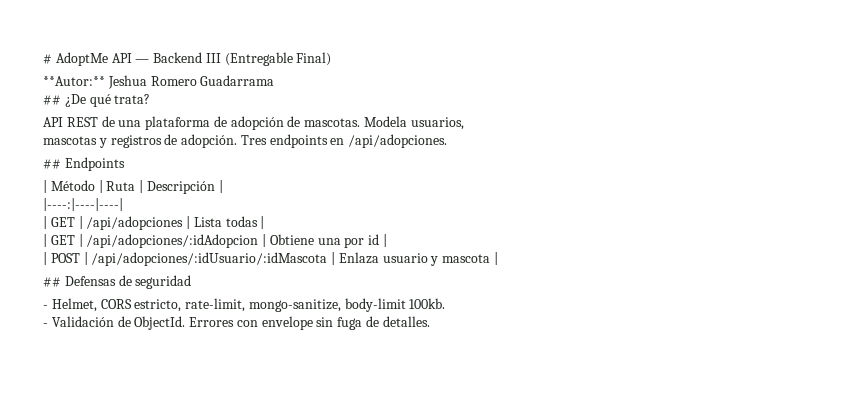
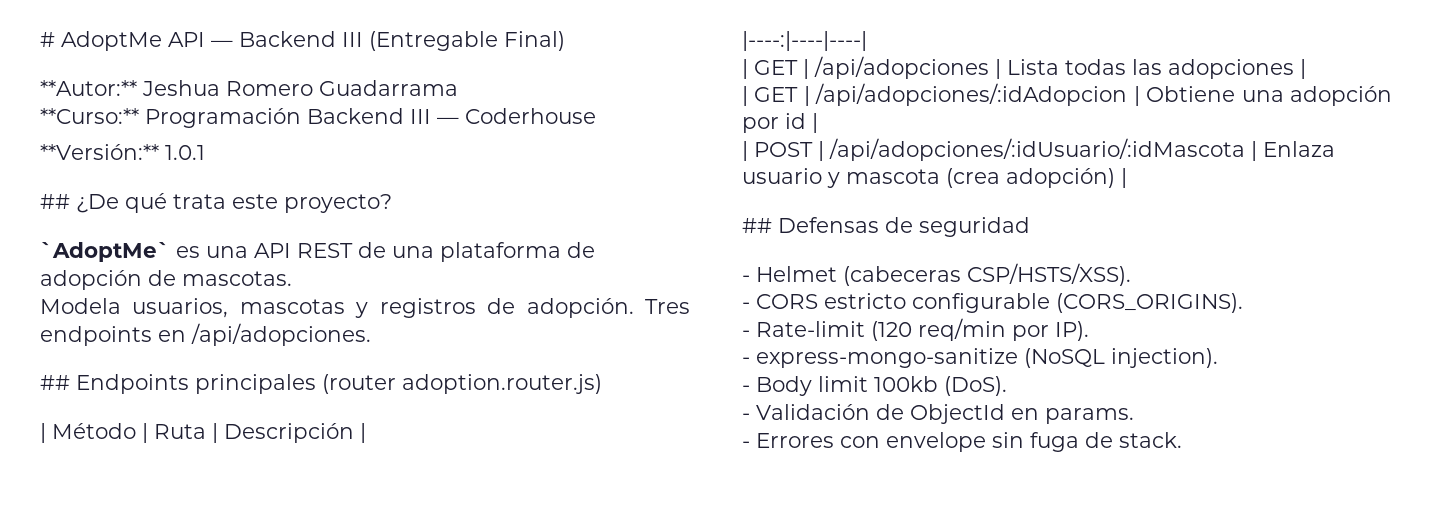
[43,94,151,107] ## ¿De qué trata? // -> [40,108,596,128] [40,144,205,160] [40,193,392,213] [40,242,248,262] **Curso:** Programación Backend III — Coderhouse // **Versión:** 1.0.1 // ## ¿De qué trata este proyecto? // `AdoptMe` es una
(361, 122) none -> (292, 278) //
(464, 123) // -> (229, 308) none
(125, 164) none -> [195,374,602,394] principales (router adoption.router.js)
(258, 221) none -> [1132,59,1294,79] las adopciones
(341, 241) none -> [1290,86,1392,106] adopción
(491, 258) none -> [946,168,1115,188] (crea adopción)
[51,298,446,312] Helmet, CORS estricto, rate-limit, mongo-sanitize, body-limit 100kb. -> [756,263,1131,286] [742,293,1243,313] [742,318,1089,341] [742,348,1218,368] [742,376,1007,396] Helmet (cabeceras CSP/HSTS/XSS). // - CORS estricto configurable (CORS_ORIGINS). // - Rate-limit (120 req/min por IP). // - express-mongo-sanitize (NoSQL injection). // - Body limit 100kb (DoS).
[134,316,186,330] ObjectId. -> [910,404,1134,424] [742,441,750,448] ObjectId en params. // -
[382,316,430,327] detalles. -> [1119,432,1182,448] stack.

